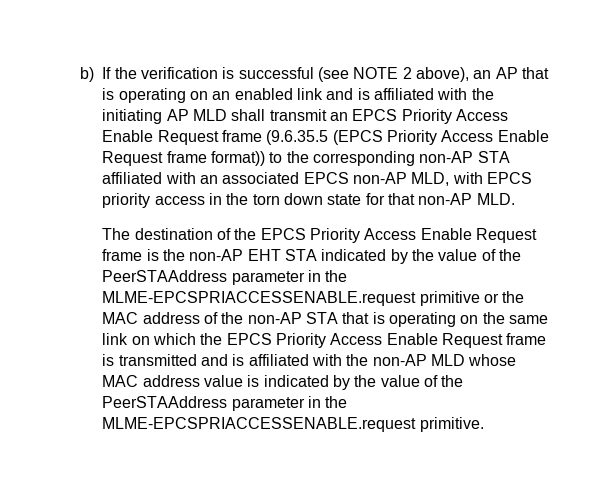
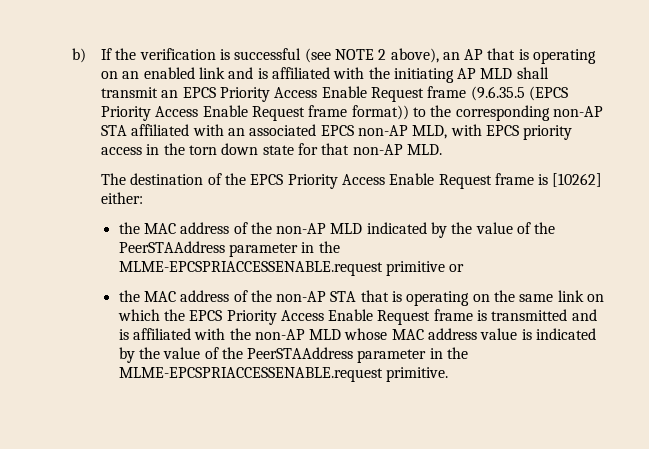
[162,249,317,261] the non-AP EHT STA -> [552,173,603,187] [100,192,143,204] [118,222,363,234] [10262] either: // the MAC address of the non-AP MLD
(499, 298) none -> (465, 268) //

